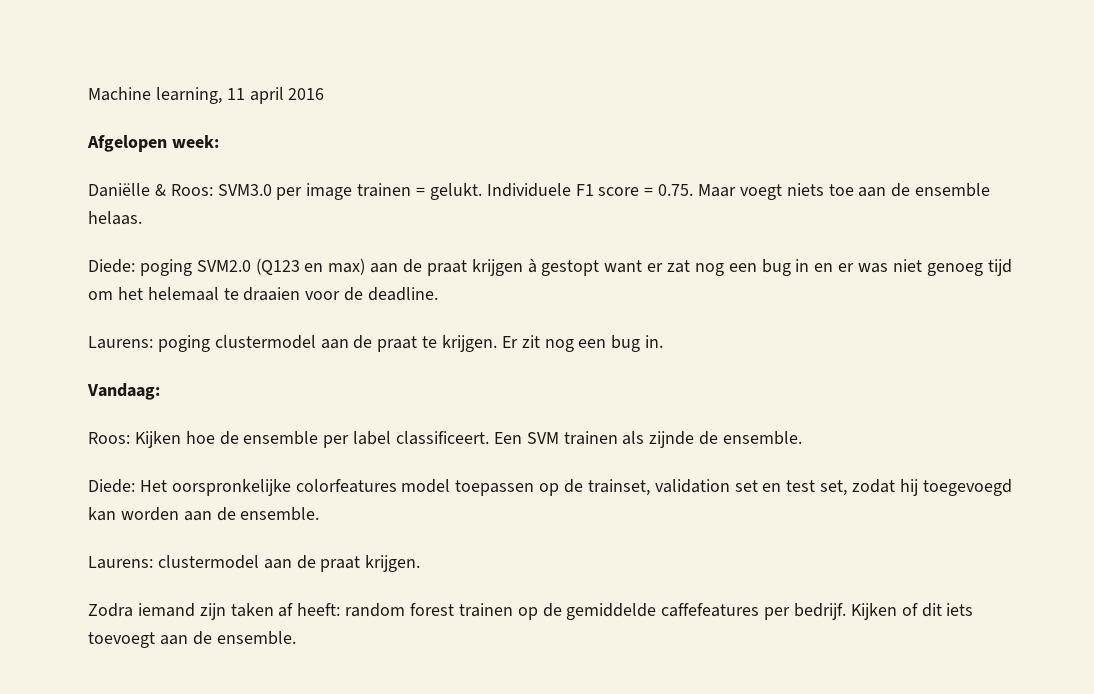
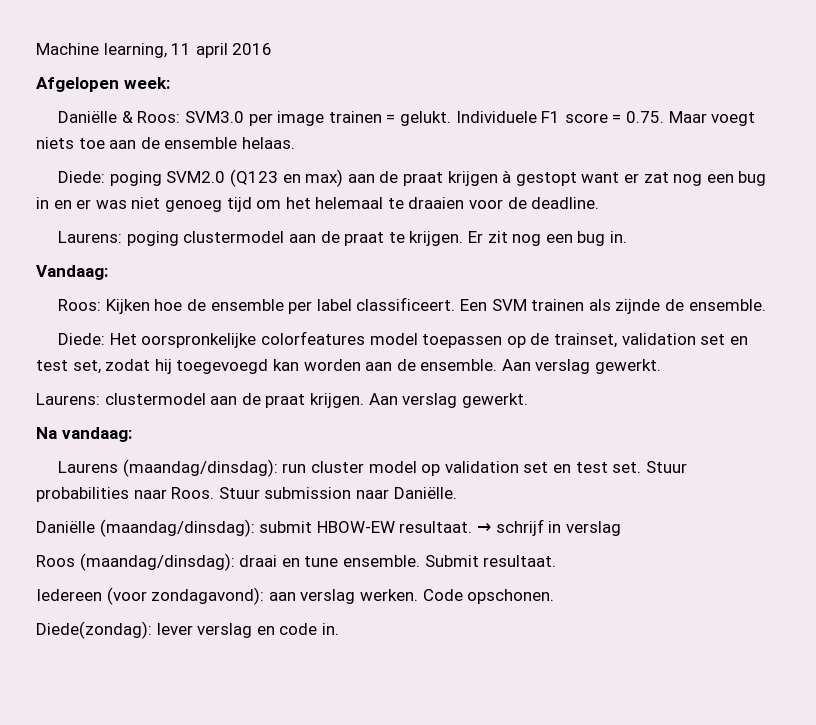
(320, 514) none -> [501,359,662,374] Aan verslag gewerkt.
[88,603,974,620] [88,631,296,648] // Zodra iemand zijn taken af heeft: random forest trainen op de gemiddelde caffefeatures per bedrijf. Kijken of dit iets toevoegt aan de ensemble. -> [368,393,528,408] [36,427,132,442] [58,459,687,477] [36,487,457,502] [36,519,621,537] [36,553,557,571] [36,587,555,605] [36,621,339,639] Aan verslag gewerkt. // Na vandaag: // Laurens (maandag/dinsdag): run cluster model op validation set en test set. Stuur probabilities naar Roos. Stuur submission naar Daniëlle. // Daniëlle (maandag/dinsdag): submit HBOW-EW resultaat. → schrijf in verslag // Roos (maandag/dinsdag): draai en tune ensemble. Submit resultaat. // Iedereen (voor zondagavond): aan verslag werken. Code opschonen. // Diede(zondag): lever verslag en code in.

